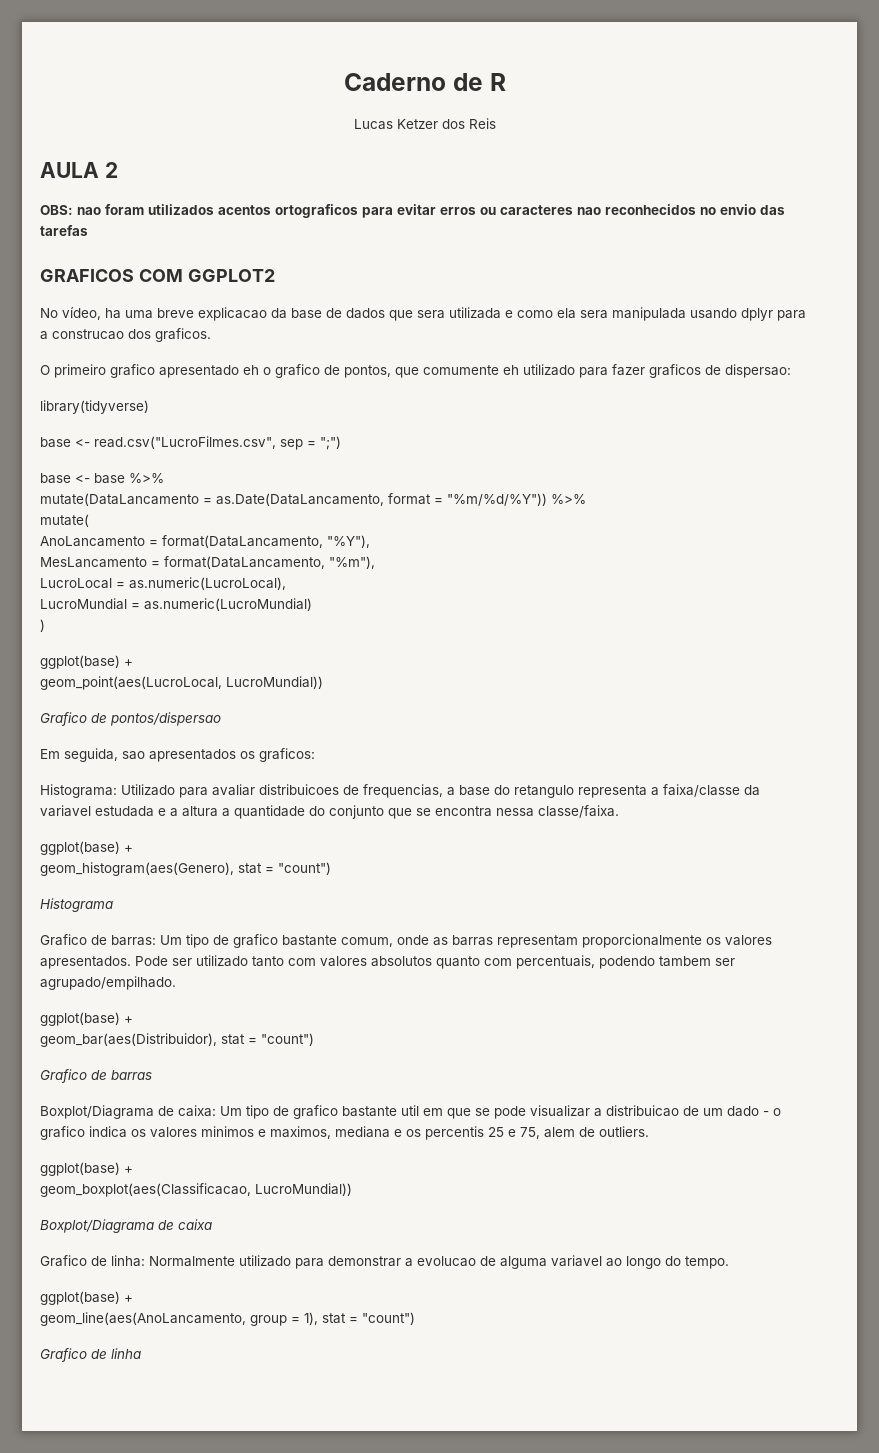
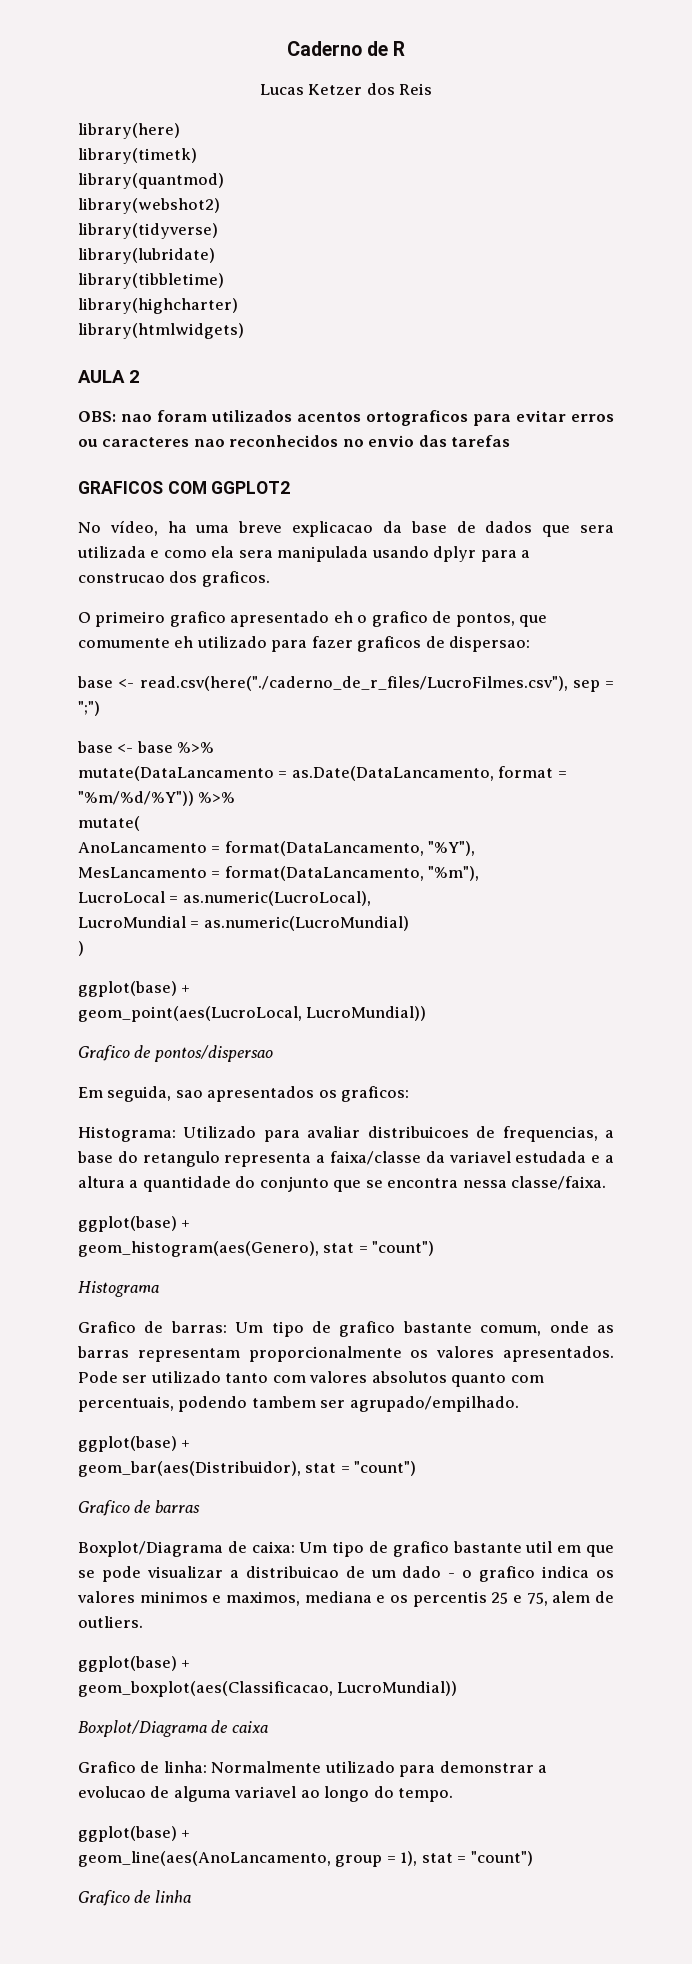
(496, 123) none -> [78,123,180,139] [78,148,197,164] [78,173,224,189] [78,198,220,214] [78,223,218,239] [78,248,215,264] [78,273,224,289] [78,298,238,314] [78,323,244,339] // library(here) // library(timetk) // library(quantmod) // library(webshot2) // library(tidyverse) // library(lubridate) // library(tibbletime) // library(highcharter) // library(htmlwidgets)
[40,400,149,414] [40,436,276,449] // library(tidyverse) // base <- read.csv("LucroFilmes.csv", -> [77,676,568,691] // base <- read.csv(here("./caderno_de_r_files/LucroFilmes.csv"),

